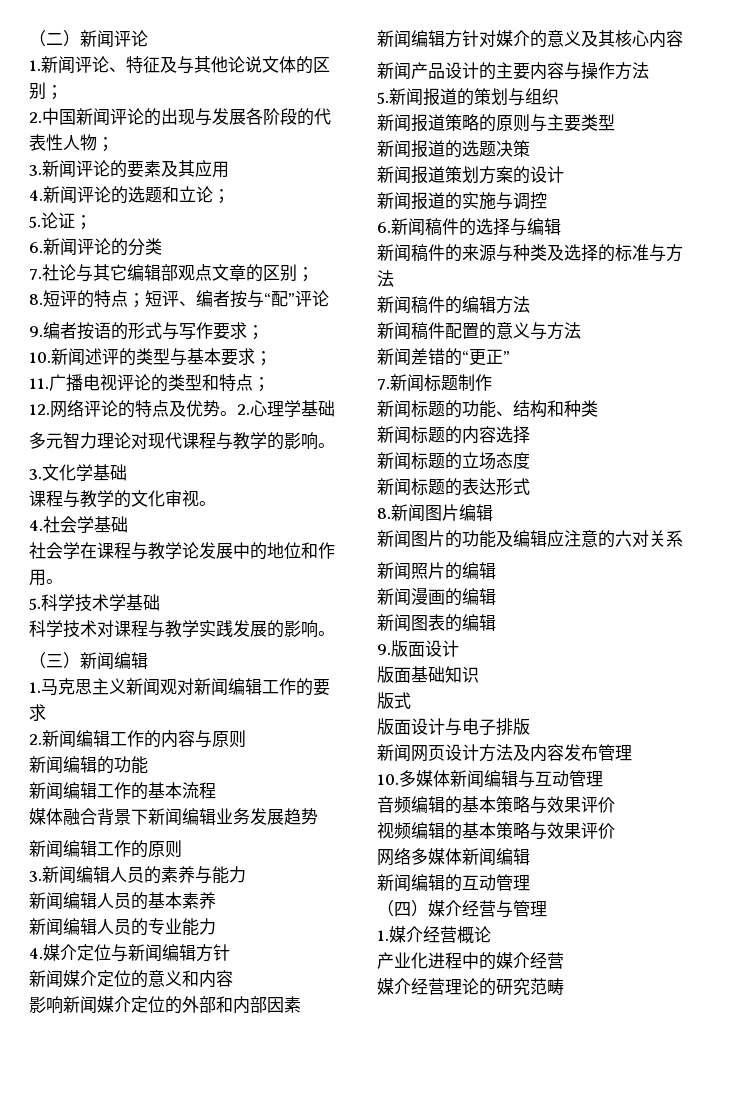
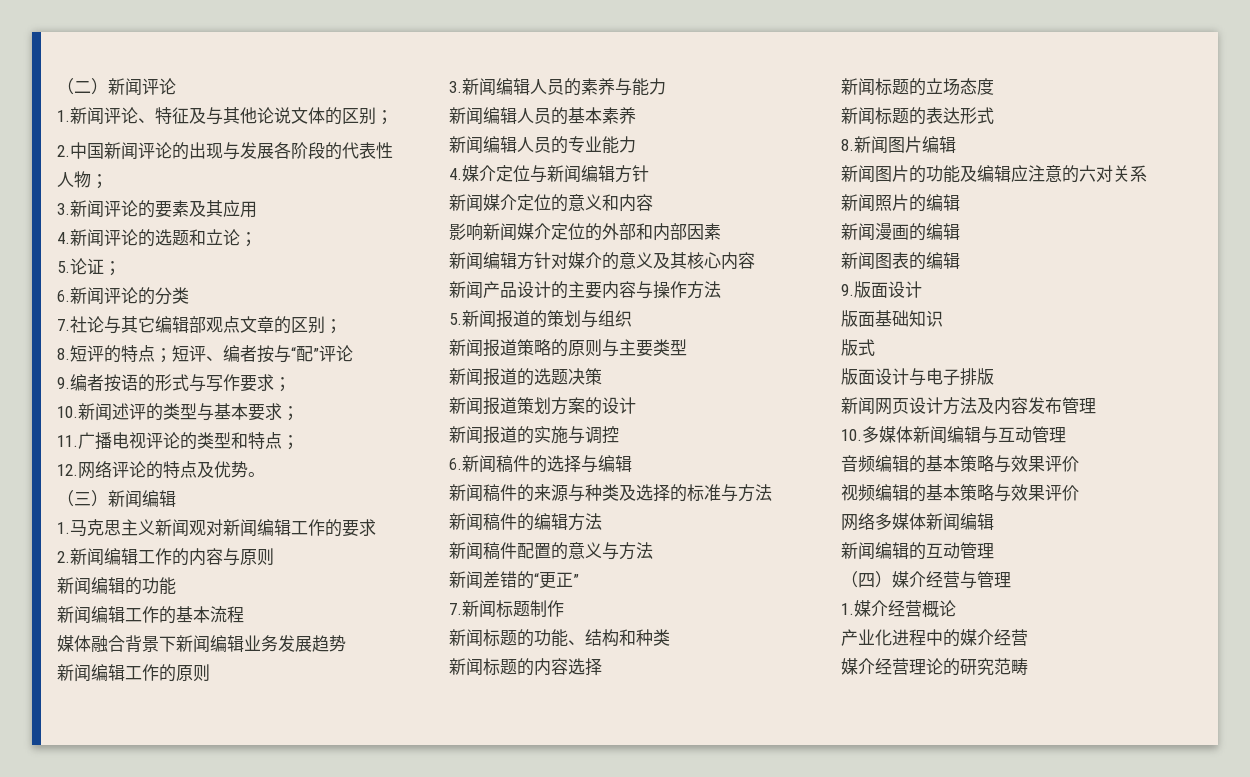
[237,400,335,417] [29,432,335,450] [29,464,127,481] [29,490,216,508] [29,516,128,533] [29,542,335,560] [29,569,63,586] [29,594,160,612] [29,620,335,638] 2.心理学基础 // 多元智力理论对现代课程与教学的影响。 // 3.文化学基础 // 课程与教学的文化审视。 // 4.社会学基础 // 社会学在课程与教学论发展中的地位和作用。 // 5.科学技术学基础 // 科学技术对课程与教学实践发展的影响。 -> (265, 474) none

